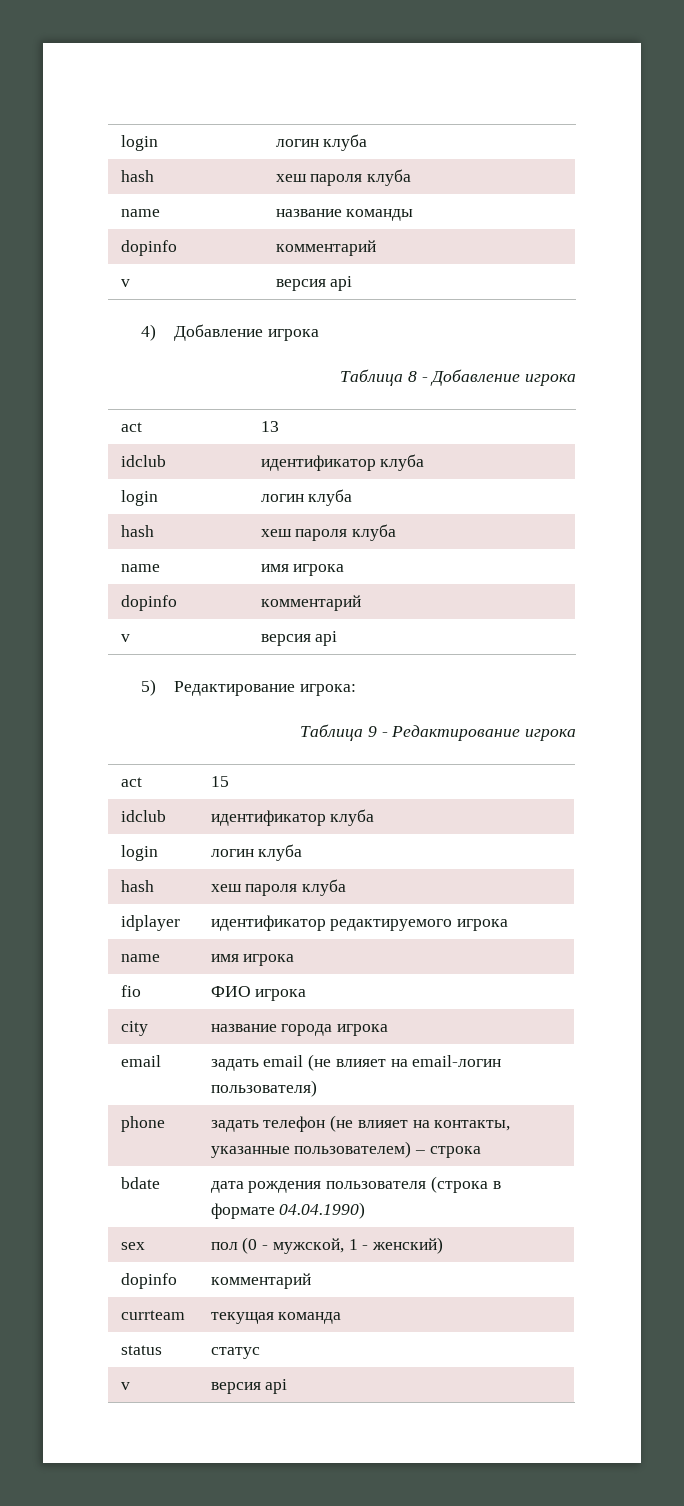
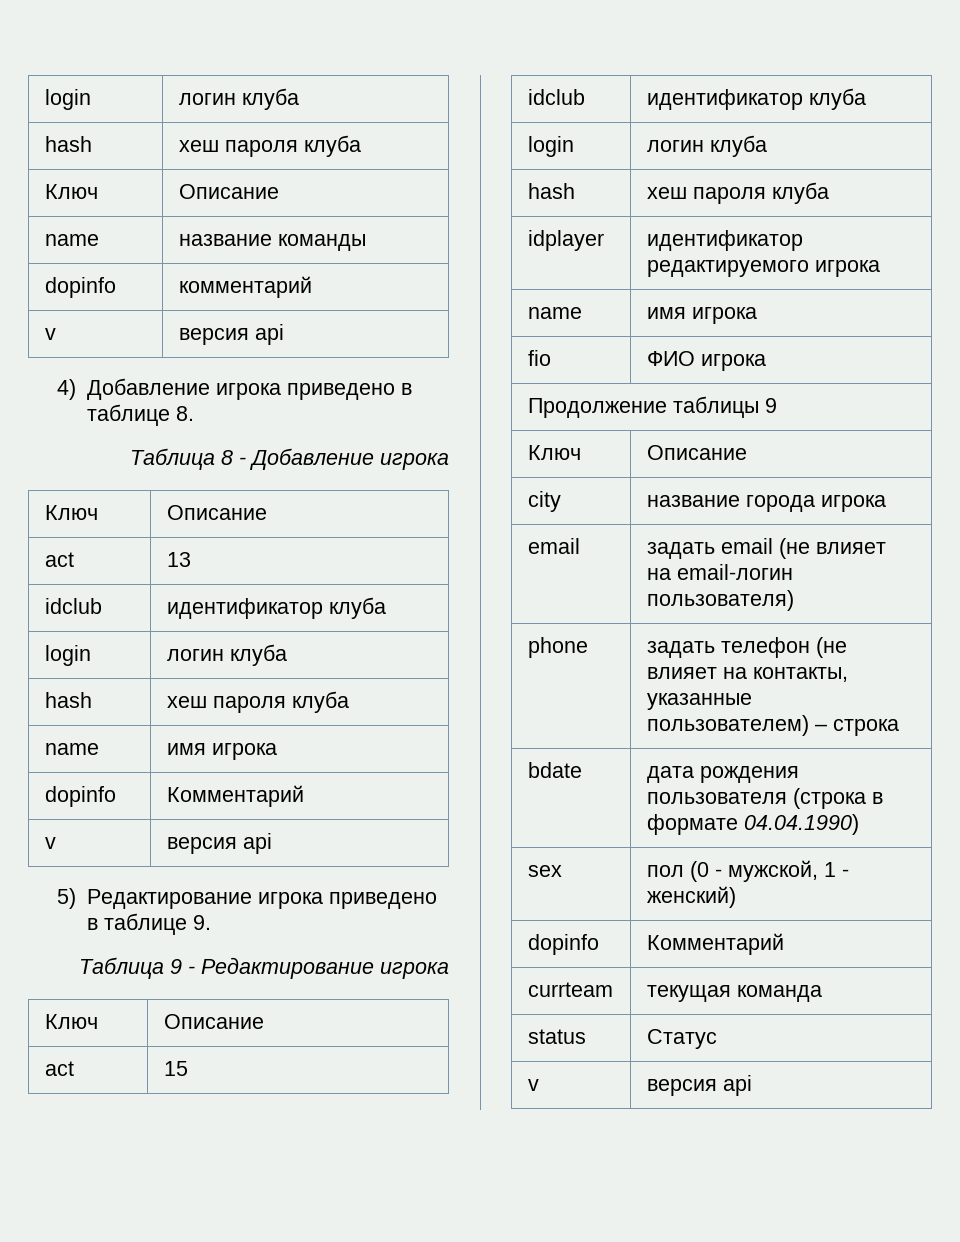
[120,135,158,151] [275,134,368,151] [120,170,154,182] [275,169,412,186] login | логин клуба // hash | хеш пароля клуба -> [44,89,91,110] [178,88,299,110] [44,136,92,152] [178,135,361,157] [44,184,98,199] [178,184,279,199] login | логин клуба // hash | хеш пароля клуба // Ключ | Описание
(320, 335) none -> [286,383,412,400] [86,404,194,426] приведено в таблице 8.
(577, 380) none -> [44,505,98,520] [166,505,267,520] // Ключ | Описание
[260,595,361,611] комментарий -> [166,785,304,807] Комментарий
[300,684,357,696] игрока: -> [257,892,437,909] [86,913,211,935] игрока приведено в таблице 9.
(577, 735) none -> [44,1014,98,1029] [163,1014,264,1029] // Ключ | Описание
(307, 995) none -> [527,396,777,418] [527,445,581,460] [646,445,747,460] // Продолжение таблицы 9 // Ключ | Описание
[210,1273,311,1289] комментарий -> [646,933,784,955] Комментарий
[210,1347,260,1359] статус -> [646,1029,717,1049] Статус

